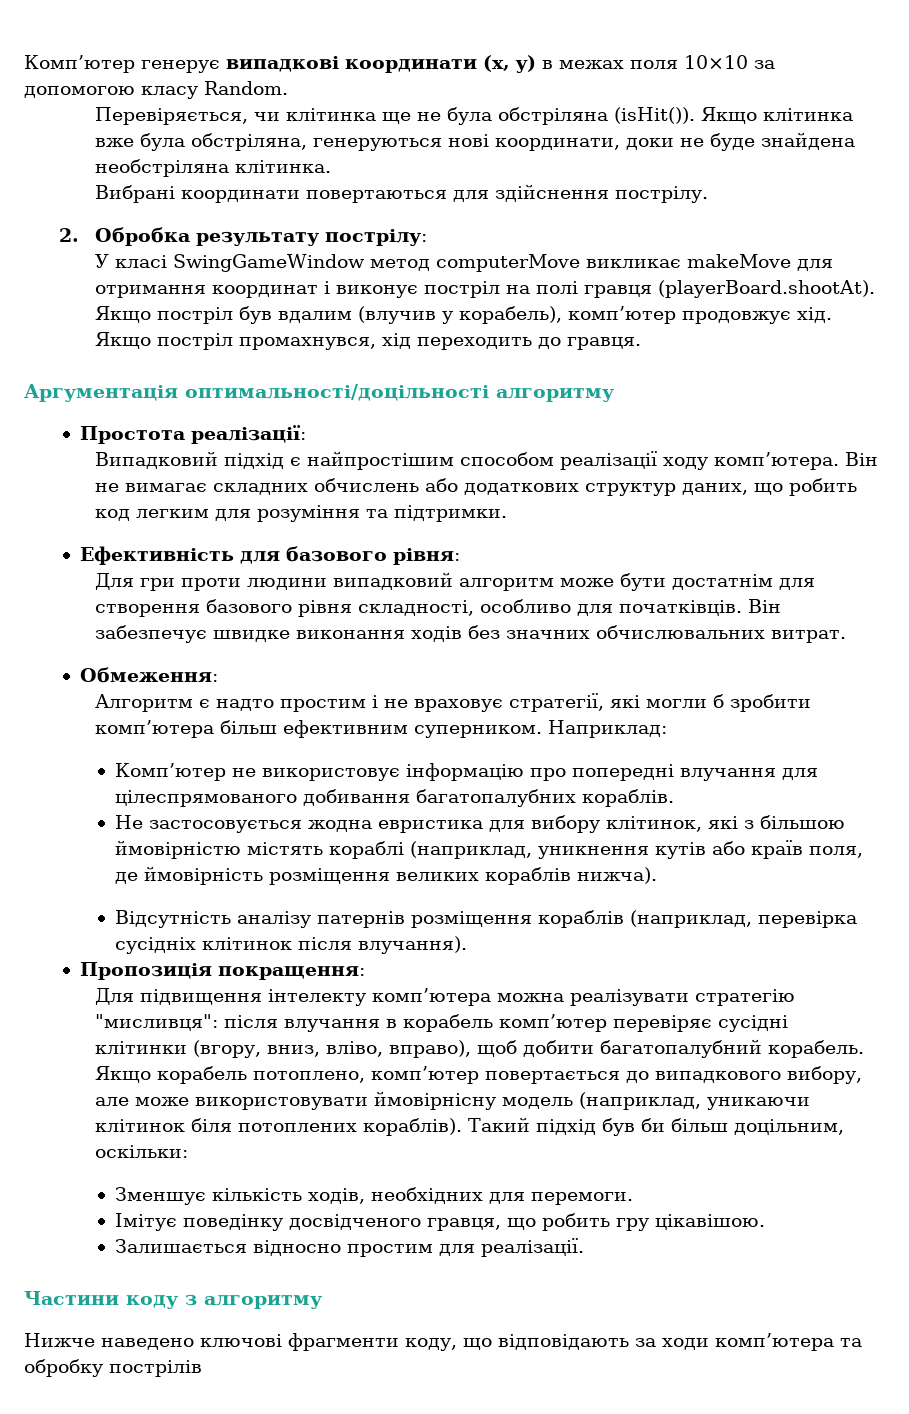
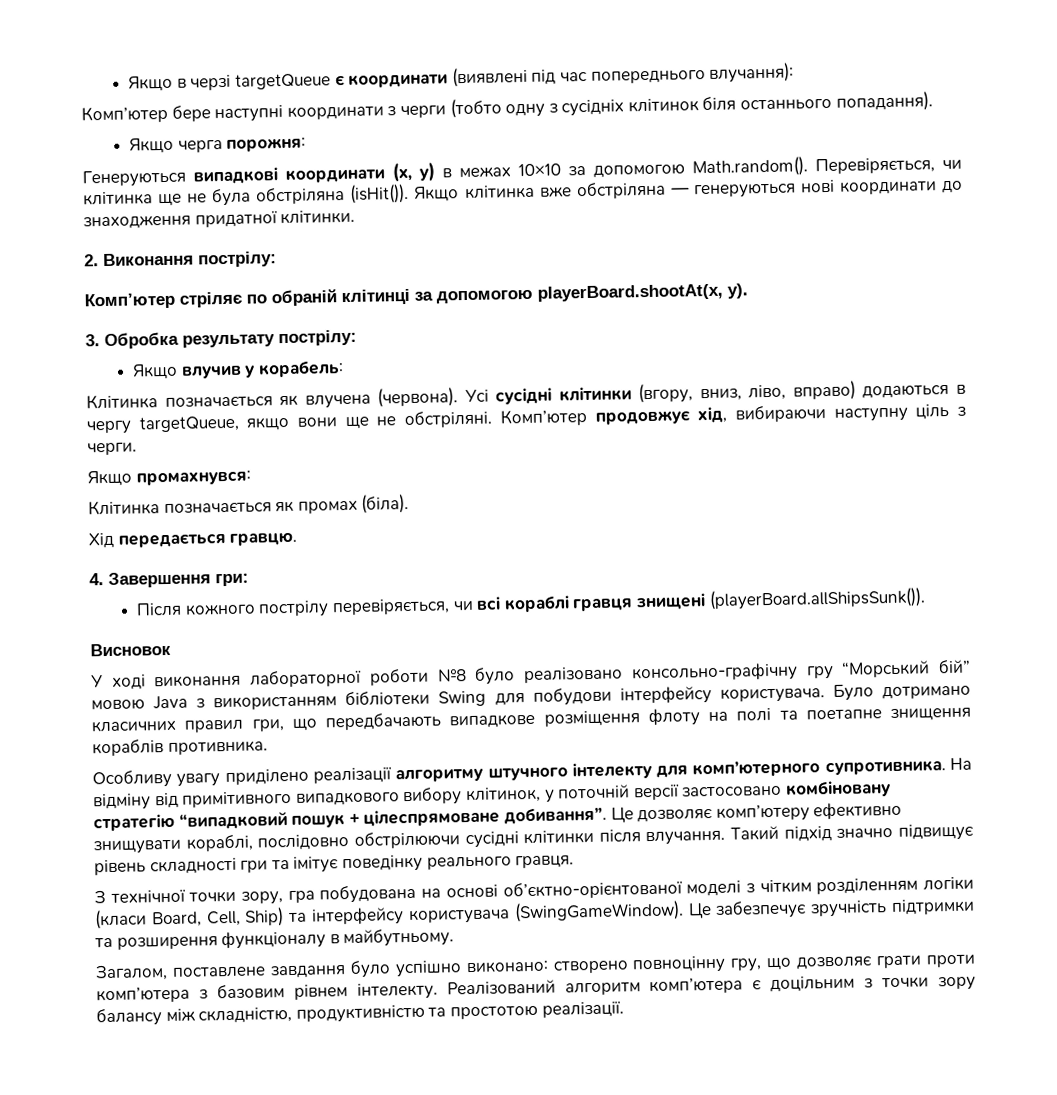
[24,55,220,73] Комп’ютер генерує -> [128,62,795,92] [81,91,933,124] [129,137,307,154] [82,169,186,188] Якщо в черзі targetQueue є координати (виявлені під час попереднього влучання): // Комп’ютер бере наступні координати з черги (тобто одну з сусідніх клітинок біля останнього попадання). // Якщо черга порожня: // Генеруються
[630,60,678,69] поля -> (511, 172) none
[141,81,288,99] класу Random. // -> [692,156,808,178] Math.random().
[139,132,855,151] [94,159,331,177] [94,184,708,203] [59,227,427,246] [94,254,833,272] [94,280,875,298] [94,306,832,324] [94,332,641,350] [24,384,614,402] [80,425,307,444] [94,451,878,470] [94,478,857,496] [94,505,507,522] [80,546,461,565] [94,572,815,591] [94,599,781,617] [94,625,846,643] [80,667,219,683] [94,693,811,712] [94,720,667,738] [115,763,819,781] [115,789,675,807] [115,815,846,833] [115,840,864,859] [115,866,658,885] [115,910,858,928] [115,936,468,954] [80,962,366,980] [94,988,795,1006] [94,1014,788,1032] [94,1039,864,1058] [94,1066,862,1084] [94,1091,810,1110] [94,1117,844,1136] [94,1145,188,1158] [115,1187,634,1205] [115,1213,766,1231] [115,1238,585,1257] [24,1291,322,1309] [24,1333,862,1351] [24,1359,202,1377] була обстріляна, генеруються нові координати, доки не буде знайдена необстріляна клітинка. // Вибрані координати повертаються для здійснення пострілу. // 2. Обробка результату пострілу: // У класі SwingGameWindow метод computerMove викликає makeMove для отримання координат і виконує постріл на полі гравця (playerBoard.shootAt). Якщо постріл був вдалим (влучив у корабель), комп’ютер продовжує хід. Якщо постріл промахнувся, хід переходить до гравця. // Аргументація оптимальності/доцільності алгоритму // Простота реалізації: // Випадковий підхід є найпростішим способом реалізації ходу комп’ютера. Він не вимагає складних обчислень або додаткових структур даних, що робить код легким для розуміння та підтримки. // Ефективність для базового рівня: // Для гри проти людини випадковий алгоритм може бути достатнім для створення базового рівня складності, особливо для початківців. Він забезпечує швидке виконання ходів без значних обчислювальних витрат. // Обмеження: // Алгоритм є надто простим і не враховує стратегії, які могли б зробити комп’ютера більш ефективним суперником. Наприклад: // Комп’ютер не використовує інформацію про попередні влучання для цілеспрямованого добивання багатопалубних кораблів. // Не застосовується жодна евристика для вибору клітинок, які з більшою ймовірністю містять кораблі (наприклад, уникнення кутів або країв поля, де ймовірність розміщення великих кораблів нижча). // Відсутність аналізу патернів розміщення кораблів (наприклад, перевірка сусідніх клітинок після влучання). // Пропозиція покращення: // Для підвищення інтелекту комп’ютера можна реалізувати стратегію "мисливця": після влучання в корабель комп’ютер перевіряє сусідні клітинки (вгору, вниз, вліво, вправо), щоб добити багатопалубний корабель. Якщо корабель потоплено, комп’ютер повертається до випадкового вибору, але може використовувати ймовірнісну модель (наприклад, уникаючи клітинок біля потоплених кораблів). Такий підхід був би більш доцільним, оскільки: // Зменшує кількість ходів, необхідних для перемоги. // Імітує поведінку досвідченого гравця, що робить гру цікавішою. // Залишається відносно простим для реалізації. // Частини коду з алгоритму // Нижче наведено ключові фрагменти коду, що відповідають за ходи комп’ютера та обробку пострілів -> [575,179,963,200] [83,209,356,230] [84,251,277,268] [84,283,748,310] [85,329,357,350] [132,360,345,380] [86,380,967,410] [86,403,967,435] [87,442,137,456] [87,470,251,487] [88,493,410,516] [88,531,298,549] [89,571,249,588] [136,587,926,618] [90,642,171,657] [91,659,972,690] [91,684,971,711] [91,707,971,733] [92,739,268,757] [92,757,972,789] [93,780,892,811] [93,801,903,832] [93,823,974,855] [94,854,575,876] [94,876,975,905] [94,898,976,930] [94,928,455,950] [95,954,976,982] [96,975,976,1004] [96,1001,624,1027] обстріляна — генеруються нові координати до знаходження придатної клітинки. // 2. Виконання пострілу: // Комп’ютер стріляє по обраній клітинці за допомогою playerBoard.shootAt(x, y). // 3. Обробка результату пострілу: // Якщо влучив у корабель: // Клітинка позначається як влучена (червона). Усі сусідні клітинки (вгору, вниз, ліво, вправо) додаються в чергу targetQueue, якщо вони ще не обстріляні. Комп’ютер продовжує хід, вибираючи наступну ціль з черги. // Якщо промахнувся: // Клітинка позначається як промах (біла). // Хід передається гравцю. // 4. Завершення гри: // Після кожного пострілу перевіряється, чи всі кораблі гравця знищені (playerBoard.allShipsSunk()). // Висновок // У ході виконання лабораторної роботи №8 було реалізовано консольно-графічну гру “Морський бій” мовою Java з використанням бібліотеки Swing для побудови інтерфейсу користувача. Було дотримано класичних правил гри, що передбачають випадкове розміщення флоту на полі та поетапне знищення кораблів противника. // Особливу увагу приділено реалізації алгоритму штучного інтелекту для комп’ютерного супротивника. На відміну від примітивного випадкового вибору клітинок, у поточній версії застосовано комбіновану стратегію “випадковий пошук + цілеспрямоване добивання”. Це дозволяє комп’ютеру ефективно знищувати кораблі, послідовно обстрілюючи сусідні клітинки після влучання. Такий підхід значно підвищує рівень складності гри та імітує поведінку реального гравця. // З технічної точки зору, гра побудована на основі об’єктно-орієнтованої моделі з чітким розділенням логіки (класи Board, Cell, Ship) та інтерфейсу користувача (SwingGameWindow). Це забезпечує зручність підтримки та розширення функціоналу в майбутньому. // Загалом, поставлене завдання було успішно виконано: створено повноцінну гру, що дозволяє грати проти комп’ютера з базовим рівнем інтелекту. Реалізований алгоритм комп’ютера є доцільним з точки зору балансу між складністю, продуктивністю та простотою реалізації.

